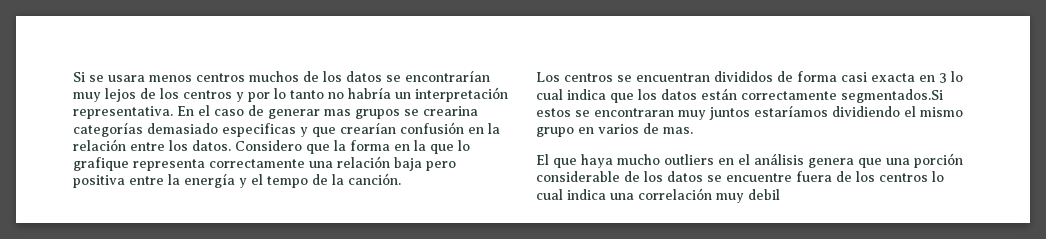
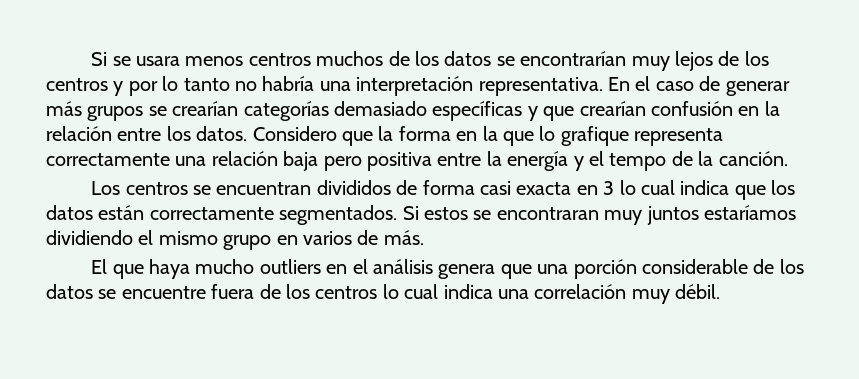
[395,92,411,99] un -> [319,81,351,91] una
[324,109,351,116] mas -> [46,101,82,116] más
[423,106,478,116] crearina -> [172,101,239,116] crearían
[222,123,296,137] especificas -> [432,101,523,121] específicas
[841,89,943,103] segmentados.Si -> [279,205,419,225] segmentados. Si
[663,127,693,134] mas. -> [383,230,424,245] más.
[748,189,780,200] debil -> [675,284,721,299] débil.

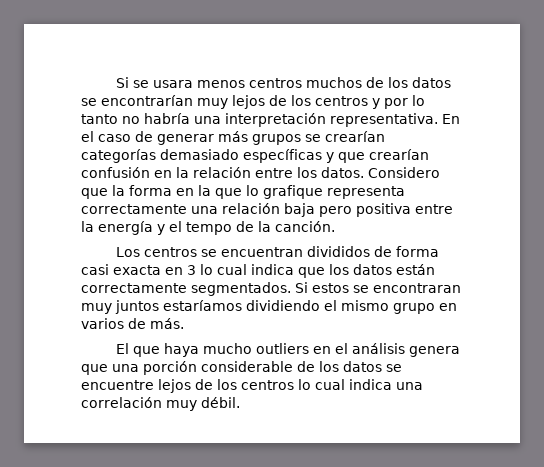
[211,284,255,299] fuera -> [158,379,191,393] lejos

